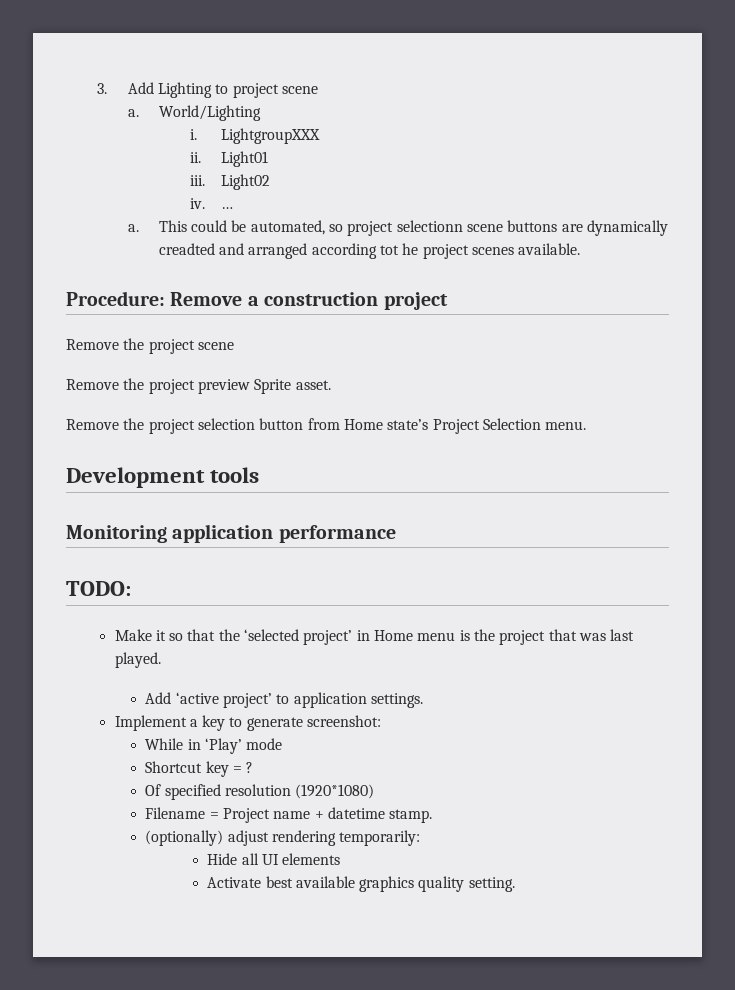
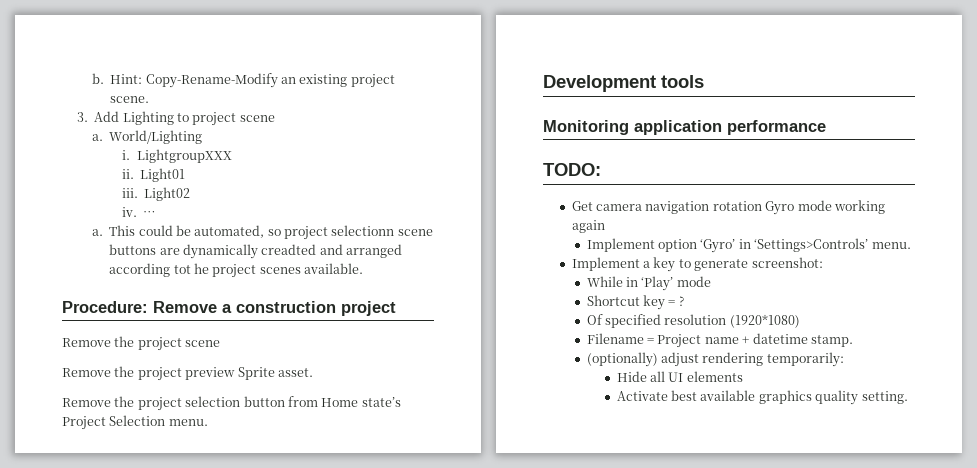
(96, 88) none -> [91,73,395,88] [110,96,150,103] b. Hint: Copy-Rename-Modify an existing project scene. //
[114,629,635,645] [114,652,161,668] [145,692,423,708] Make it so that the ‘selected project’ in Home menu is the project that was last played. // Add ‘active project’ to application settings. -> [571,200,885,215] [571,220,605,233] [586,238,911,253] Get camera navigation rotation Gyro mode working again // Implement option ‘Gyro’ in ‘Settings>Controls’ menu.

